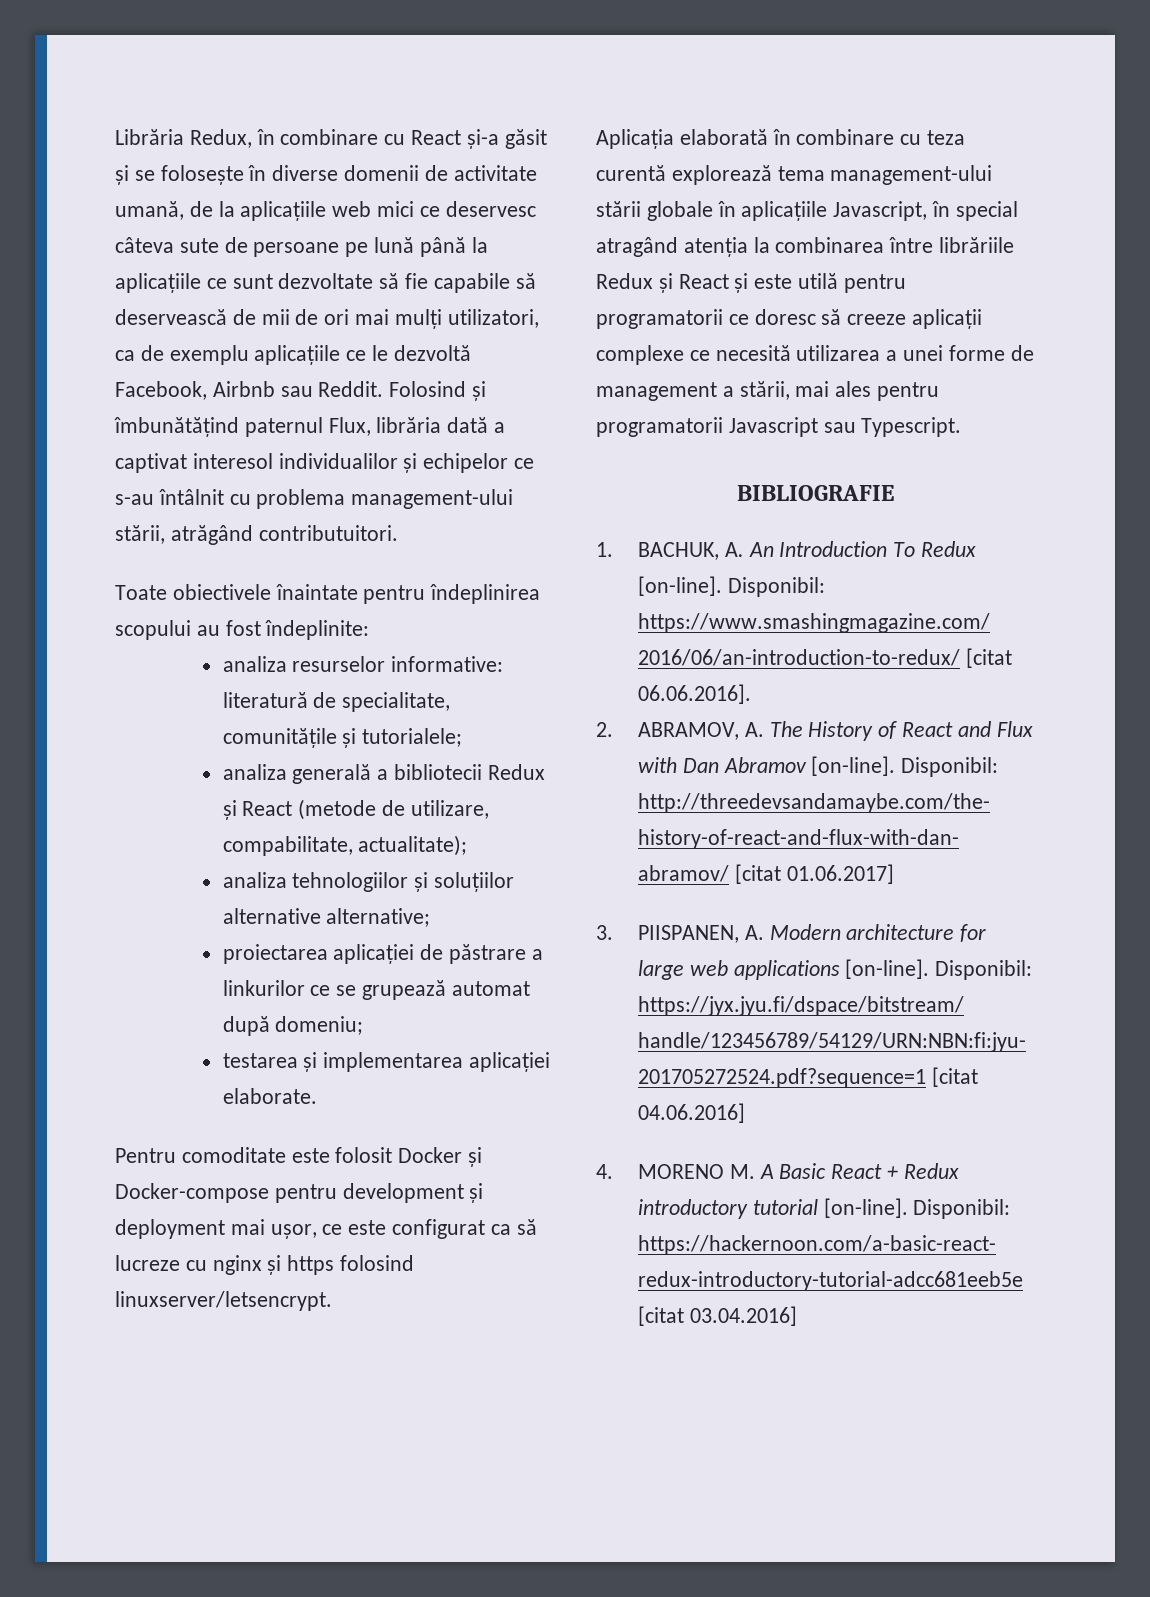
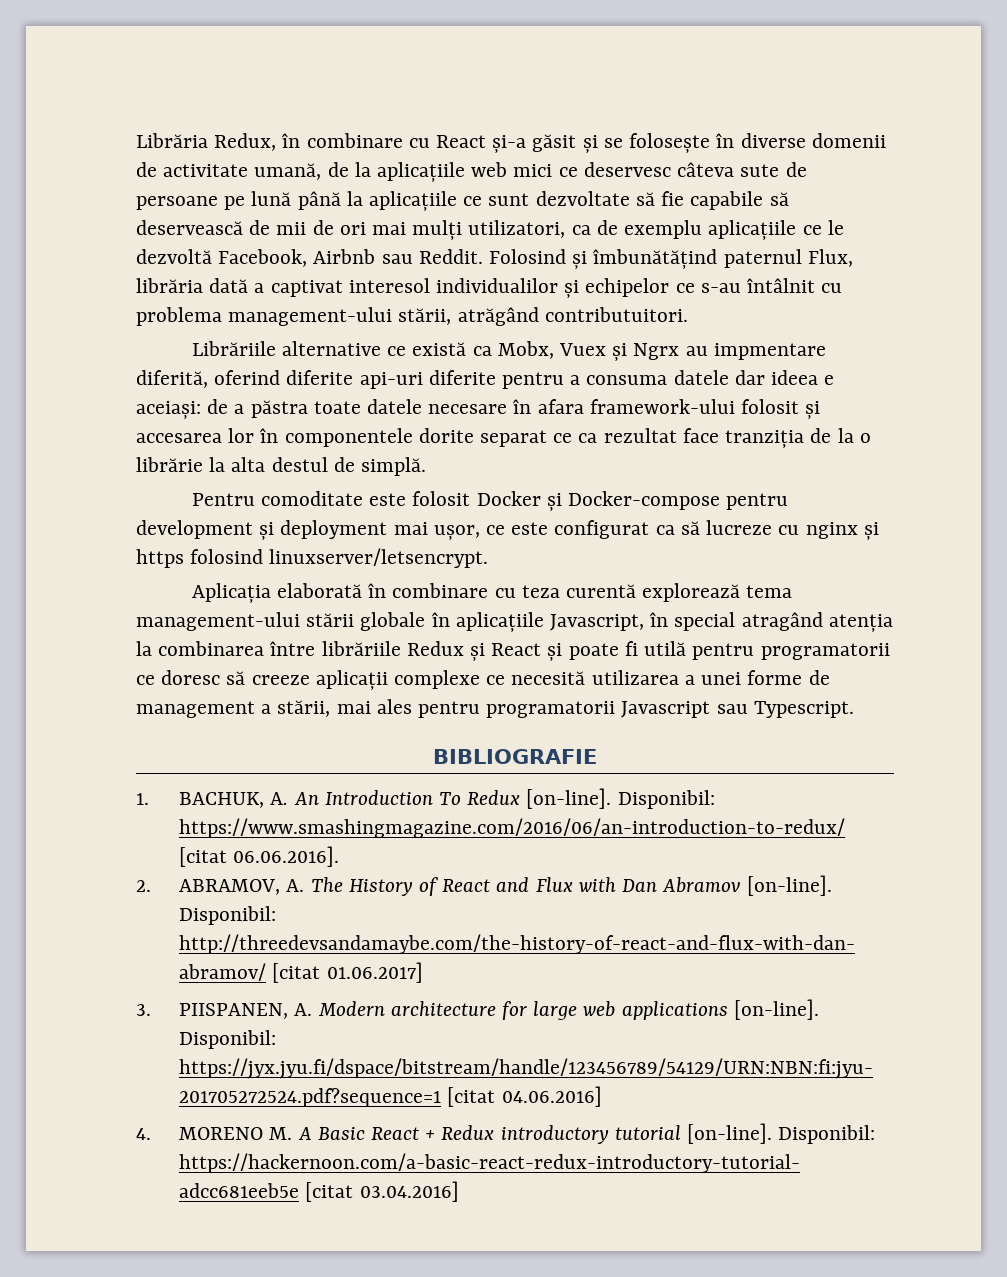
[115,584,541,604] [115,620,370,640] [222,656,504,672] [222,692,451,712] [222,728,463,748] [222,764,545,784] [222,799,489,820] [222,835,468,856] [222,872,515,892] [222,908,431,927] [222,944,543,964] [222,980,530,1000] [222,1016,364,1036] [222,1052,551,1072] [222,1088,317,1104] Toate obiectivele înaintate pentru îndeplinirea scopului au fost îndeplinite: // analiza resurselor informative: literatură de specialitate, comunitățile și tutorialele; // analiza generală a bibliotecii Redux și React (metode de utilizare, compabilitate, actualitate); // analiza tehnologiilor și soluțiilor alternative alternative; // proiectarea aplicației de păstrare a linkurilor ce se grupează automat după domeniu; // testarea și implementarea aplicației elaborate. -> [191,341,826,362] [136,370,835,389] [136,399,821,420] [136,428,871,449] [136,457,427,476] Librăriile alternative ce există ca Mobx, Vuex și Ngrx au impmentare diferită, oferind diferite api-uri diferite pentru a consuma datele dar ideea e aceiași: de a păstra toate datele necesare în afara framework-ului folosit și accesarea lor în componentele dorite separat ce ca rezultat face tranziția de la o librărie la alta destul de simplă.
[754,274,793,289] este -> [568,641,638,660] poate fi

